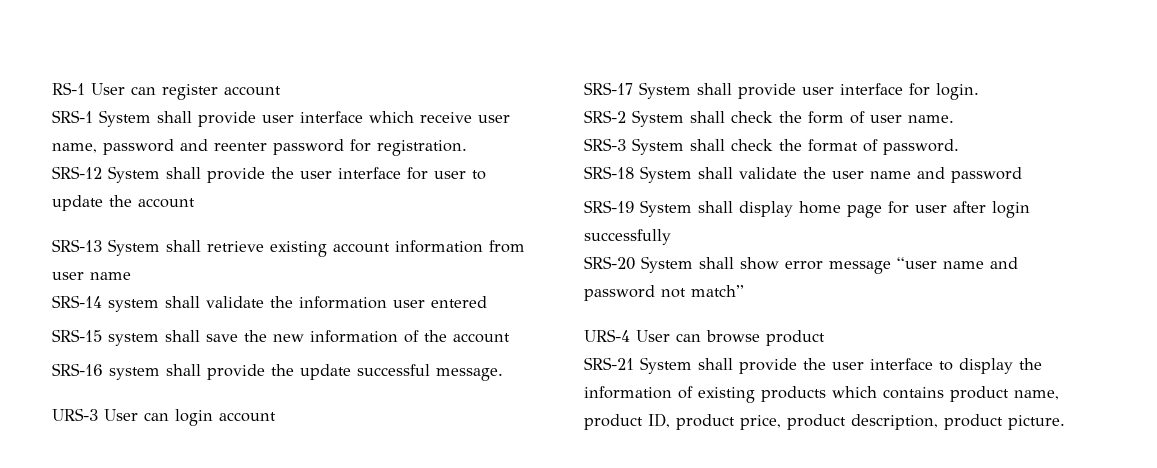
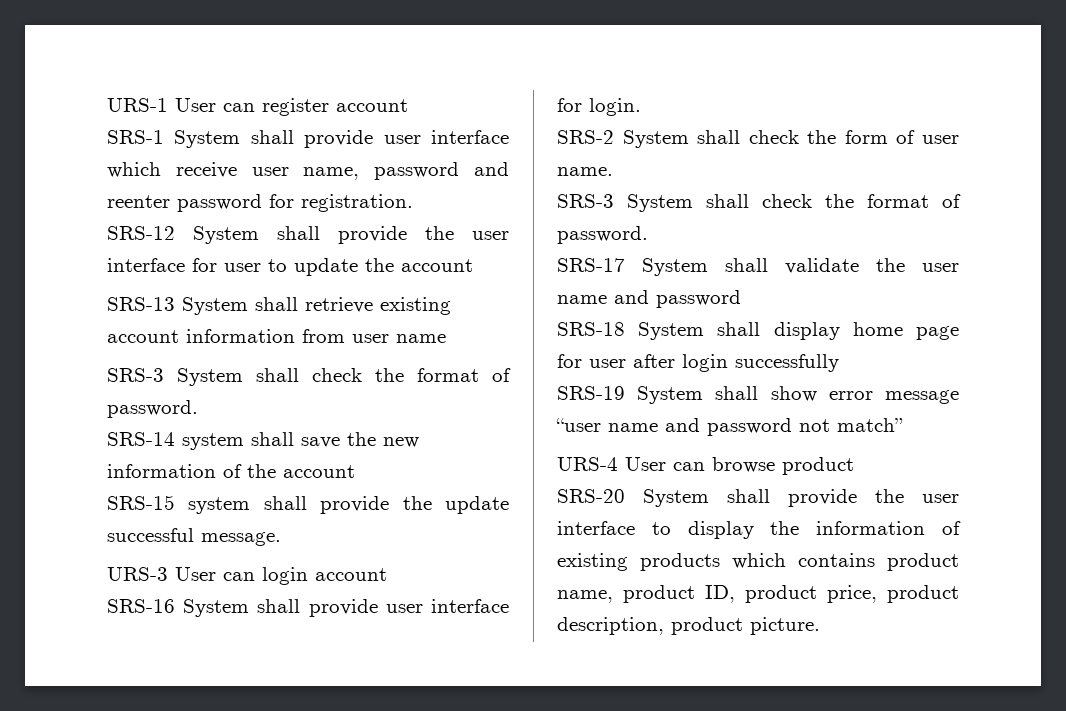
[52,82,85,95] RS-1 -> [107,98,168,112] URS-1
[52,295,487,312] [52,329,102,342] SRS-14 system shall validate the information user entered // SRS-15 -> [107,368,511,386] [107,400,198,418] [107,432,175,446] SRS-3 System shall check the format of password. // SRS-14
[52,363,103,376] SRS-16 -> [107,495,175,510] SRS-15
[584,82,633,95] SRS-17 -> [107,599,175,613] SRS-16
[584,166,634,179] SRS-18 -> [557,258,625,272] SRS-17
[584,200,634,213] SRS-19 -> [557,322,625,336] SRS-18
[584,256,635,270] SRS-20 -> [557,386,625,400] SRS-19
[584,357,634,370] SRS-21 -> [557,489,625,503] SRS-20

